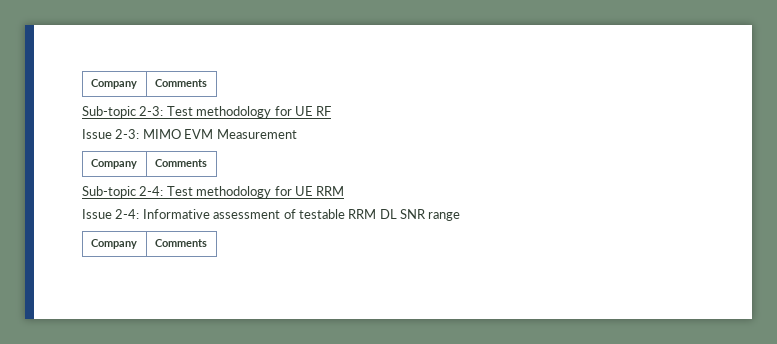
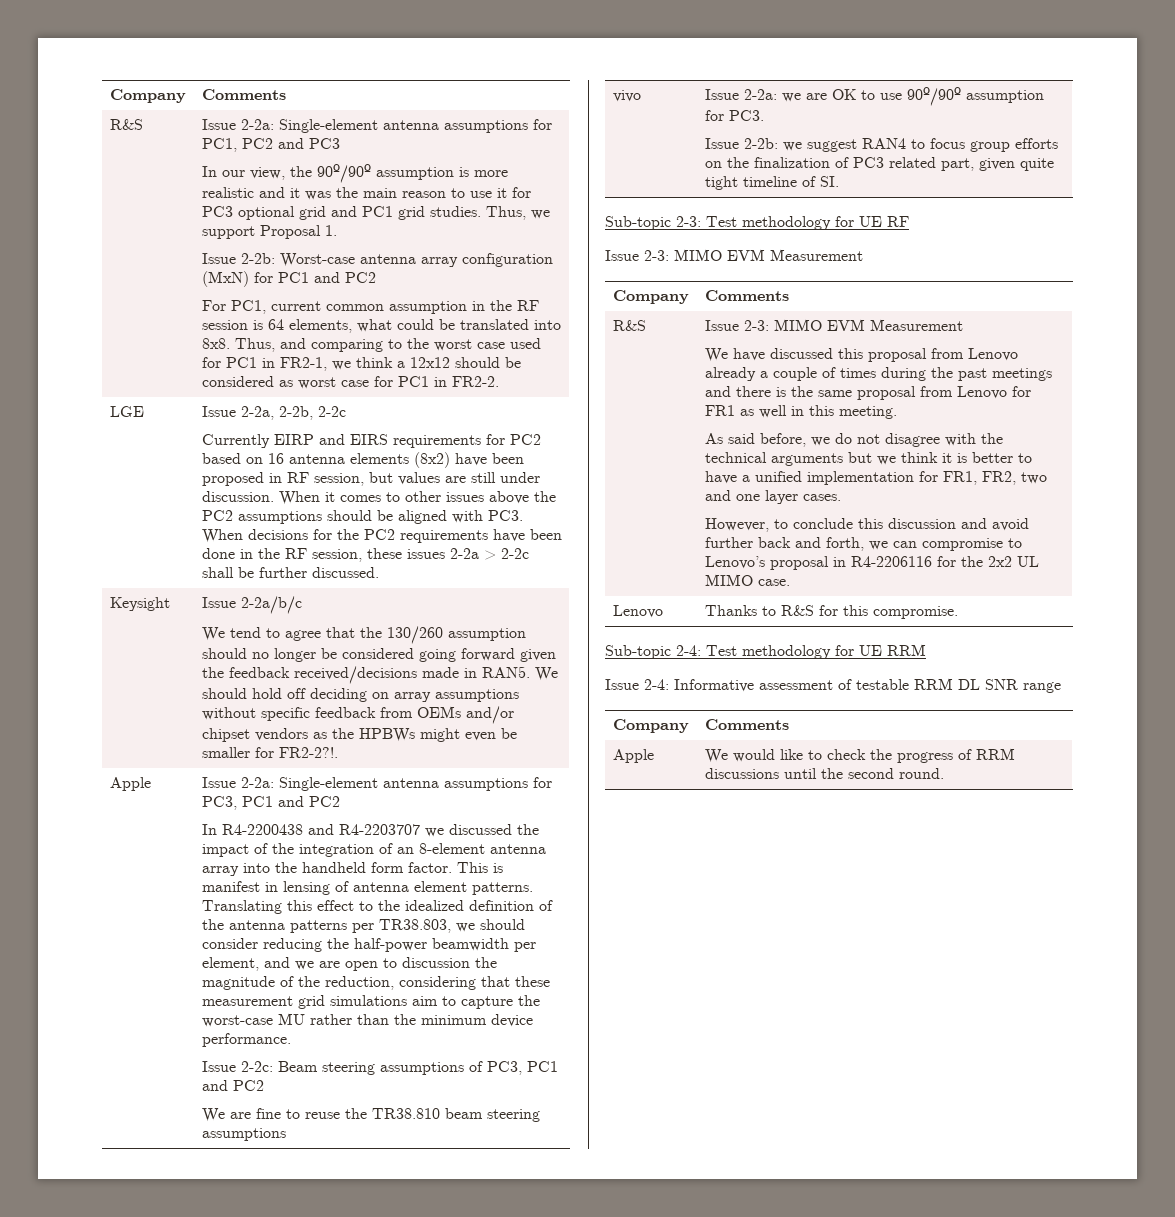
[90,79,137,89] [154,79,207,87] Company | Comments -> [109,89,186,103] [201,89,286,100] [109,119,143,130] [201,119,552,133] [201,138,340,152] [201,164,508,183] [201,187,531,200] [201,206,550,220] [201,225,337,239] [201,253,553,267] [201,271,376,287] [201,300,539,314] [201,319,561,333] [201,338,541,352] [201,357,521,371] [201,376,499,389] [109,406,144,417] [201,406,346,420] [201,434,541,448] [201,452,524,468] [201,472,540,486] [201,491,556,505] [201,510,523,524] [201,529,562,543] [201,548,529,562] [201,567,379,578] [109,597,170,611] [201,596,302,614] [201,626,526,644] [201,648,556,662] [201,666,558,684] [201,688,519,702] [201,706,514,724] [201,728,517,742] [201,747,338,758] [109,777,151,791] [201,777,552,791] [201,796,340,810] [201,824,539,837] [201,843,546,857] [201,862,503,876] [201,881,533,895] [201,900,553,914] [201,919,525,933] [201,938,536,952] [201,957,497,971] [201,976,550,990] [201,995,540,1009] [201,1013,533,1027] [201,1033,291,1047] [201,1061,558,1075] [201,1080,264,1091] [201,1108,540,1122] [201,1128,286,1141] [612,90,641,102] [704,87,1044,106] [704,110,764,121] [704,138,1058,152] [704,157,1054,171] [704,176,839,190] Company | Comments // R&S | Issue 2-2a: Single-element antenna assumptions for PC1, PC2 and PC3 // In our view, the 90º/90º assumption is more realistic and it was the main reason to use it for PC3 optional grid and PC1 grid studies. Thus, we support Proposal 1. // Issue 2-2b: Worst-case antenna array configuration (MxN) for PC1 and PC2 // For PC1, current common assumption in the RF session is 64 elements, what could be translated into 8x8. Thus, and comparing to the worst case used for PC1 in FR2-1, we think a 12x12 should be considered as worst case for PC1 in FR2-2. // LGE | Issue 2-2a, 2-2b, 2-2c // Currently EIRP and EIRS requirements for PC2 based on 16 antenna elements (8x2) have been proposed in RF session, but values are still under discussion. When it comes to other issues above the PC2 assumptions should be aligned with PC3. When decisions for the PC2 requirements have been done in the RF session, these issues 2-2a > 2-2c shall be further discussed. // Keysight | Issue 2-2a/b/c // We tend to agree that the 130/260 assumption should no longer be considered going forward given the feedback received/decisions made in RAN5. We should hold off deciding on array assumptions without specific feedback from OEMs and/or chipset vendors as the HPBWs might even be smaller for FR2-2?!. // Apple | Issue 2-2a: Single-element antenna assumptions for PC3, PC1 and PC2 // In R4-2200438 and R4-2203707 we discussed the impact of the integration of an 8-element antenna array into the handheld form factor. This is manifest in lensing of antenna element patterns. Translating this effect to the idealized definition of the antenna patterns per TR38.803, we should consider reducing the half-power beamwidth per element, and we are open to discussion the magnitude of the reduction, considering that these measurement grid simulations aim to capture the worst-case MU rather than the minimum device performance. // Issue 2-2c: Beam steering assumptions of PC3, PC1 and PC2 // We are fine to reuse the TR38.810 beam steering assumptions // vivo | Issue 2-2a: we are OK to use 90º/90º assumption for PC3. // Issue 2-2b: we suggest RAN4 to focus group efforts on the finalization of PC3 related part, given quite tight timeline of SI.
(207, 163) none -> [612,320,646,331] [704,319,963,331] [704,348,1018,362] [704,367,1052,381] [704,386,1031,400] [704,405,897,419] [704,433,1003,447] [704,452,1032,466] [704,471,1047,485] [704,490,841,504] [704,518,1029,532] [704,537,1022,551] [704,556,1039,570] [704,574,790,586] [612,605,663,618] [704,605,958,619] // R&S | Issue 2-3: MIMO EVM Measurement // We have discussed this proposal from Lenovo already a couple of times during the past meetings and there is the same proposal from Lenovo for FR1 as well in this meeting. // As said before, we do not disagree with the technical arguments but we think it is better to have a unified implementation for FR1, FR2, two and one layer cases. // However, to conclude this discussion and avoid further back and forth, we can compromise to Lenovo’s proposal in R4-2206116 for the 2x2 UL MIMO case. // Lenovo | Thanks to R&S for this compromise.
(207, 243) none -> [612,749,654,763] [704,748,1015,763] [704,768,944,779] // Apple | We would like to check the progress of RRM discussions until the second round.

